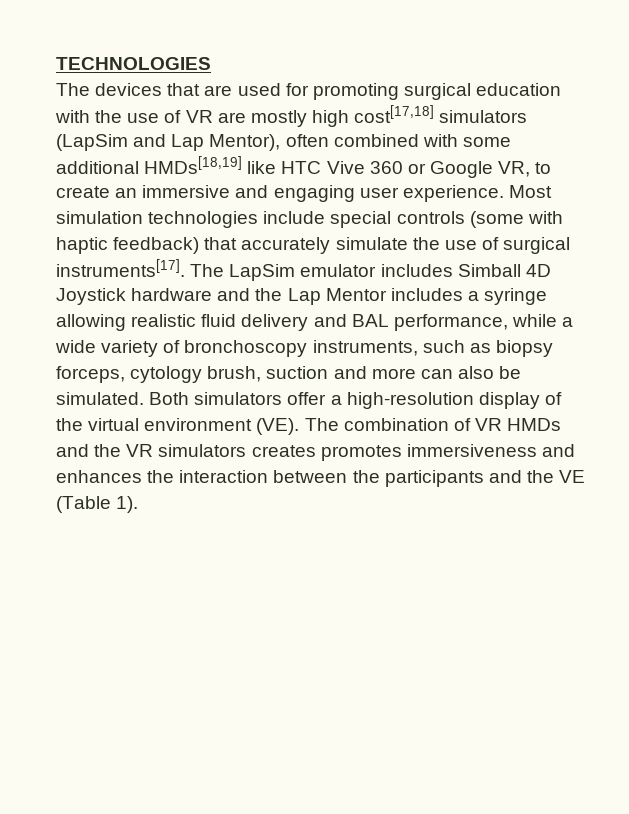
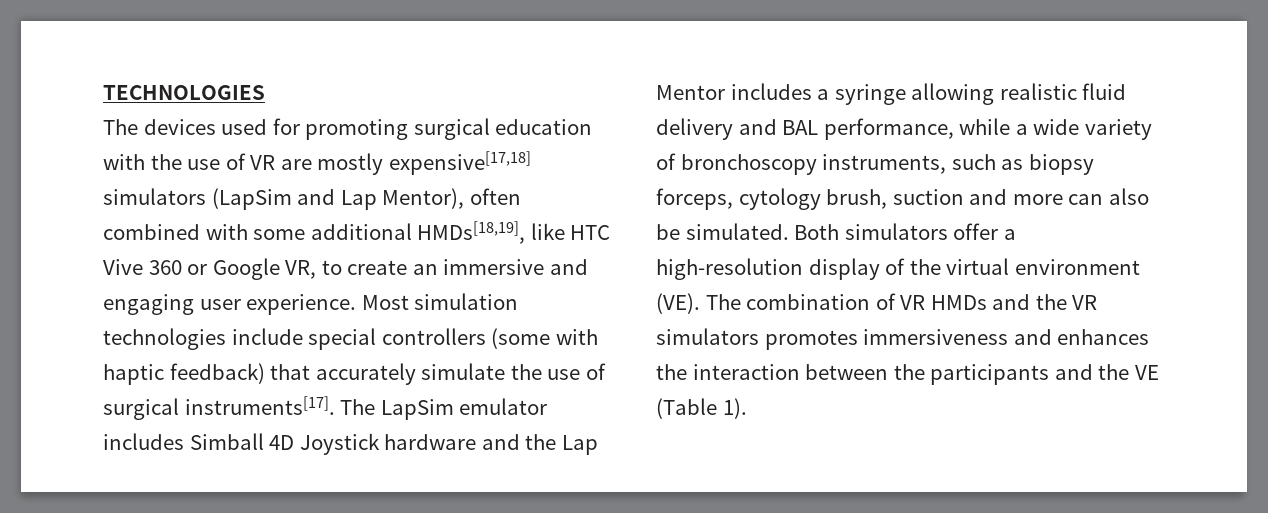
[167,83,233,96] that are -> (216, 127) none
[311,105,435,127] high cost[17,18] -> [388,151,531,175] expensive[17,18]
[144,156,243,174] HMDs[18,19] -> [417,221,526,244] HMDs[18,19],
[396,211,465,224] controls -> [381,328,486,345] controllers
[251,445,316,457] creates -> (759, 336) none

